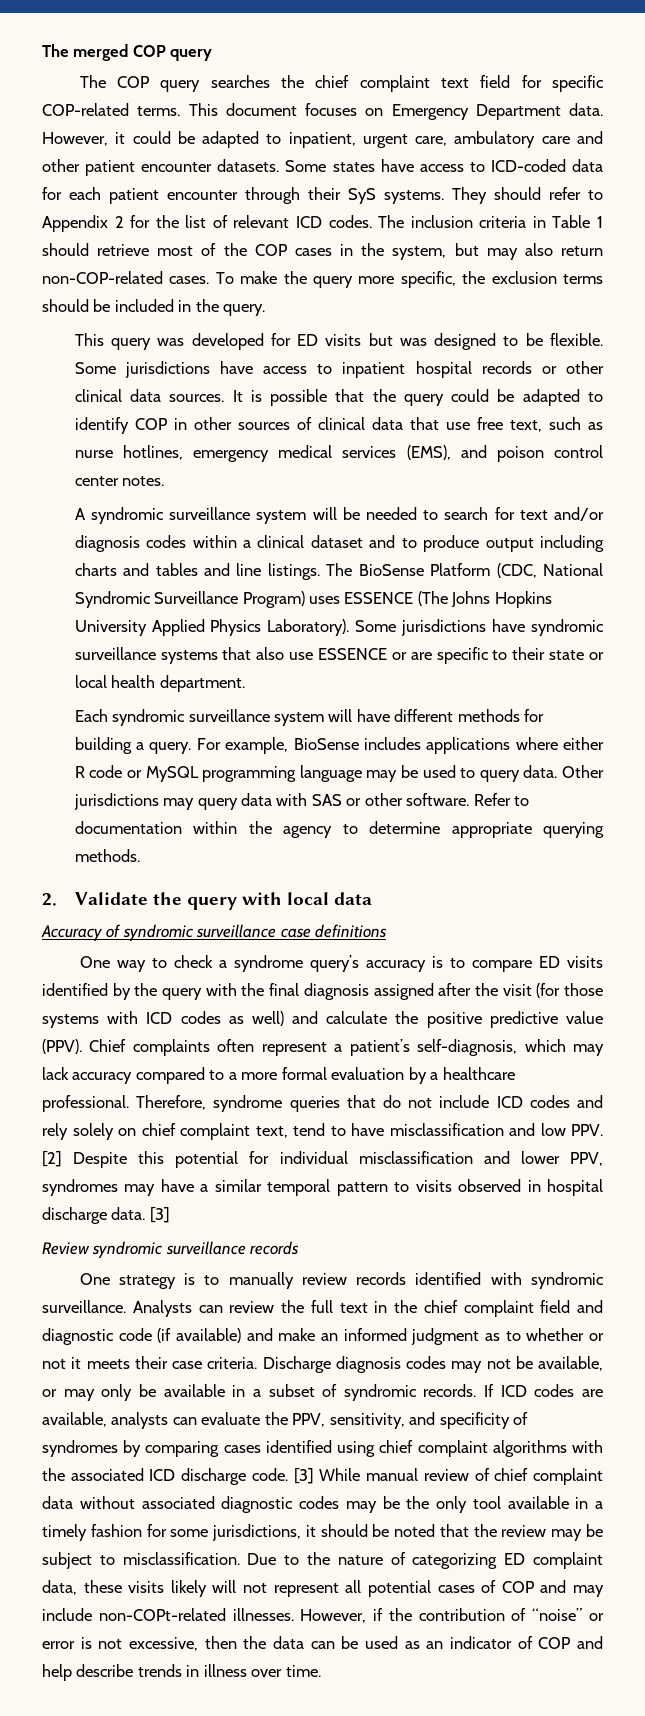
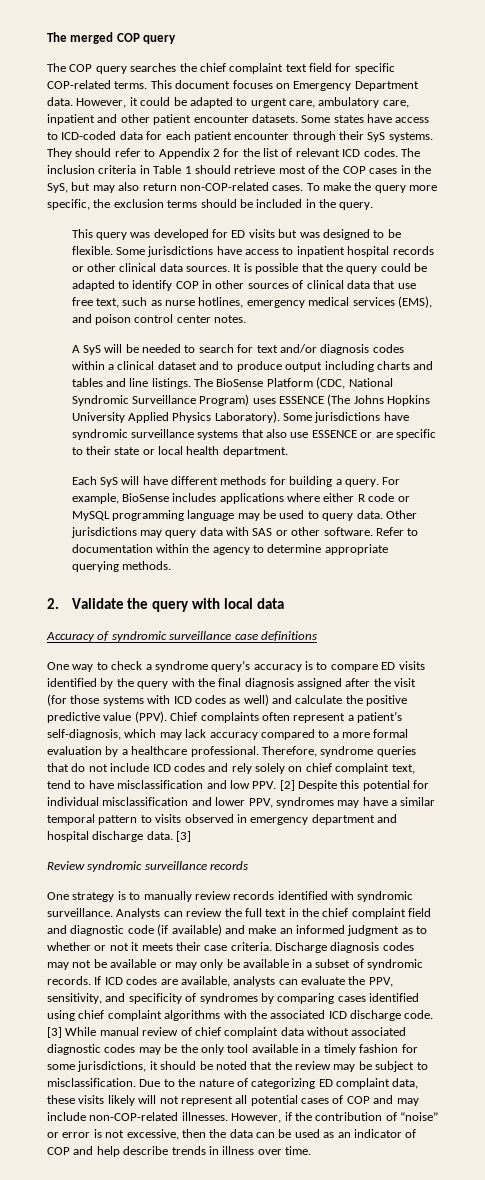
[288,132,356,148] inpatient, -> (248, 102) none
[541,136,570,144] care -> [382,100,409,108] [47,114,95,125] care, inpatient
[392,246,447,260] system, -> [47,183,68,193] SyS,
[90,507,307,524] syndromic surveillance system -> [82,345,101,355] SyS
[112,709,325,726] syndromic surveillance system -> [99,477,118,487] SyS
(541, 1186) none -> [250,814,397,825] emergency department and
[538,1356,603,1371] available, -> [110,959,157,968] available
[98,1608,226,1621] non-COPt-related -> [89,1112,179,1121] non-COP-related

